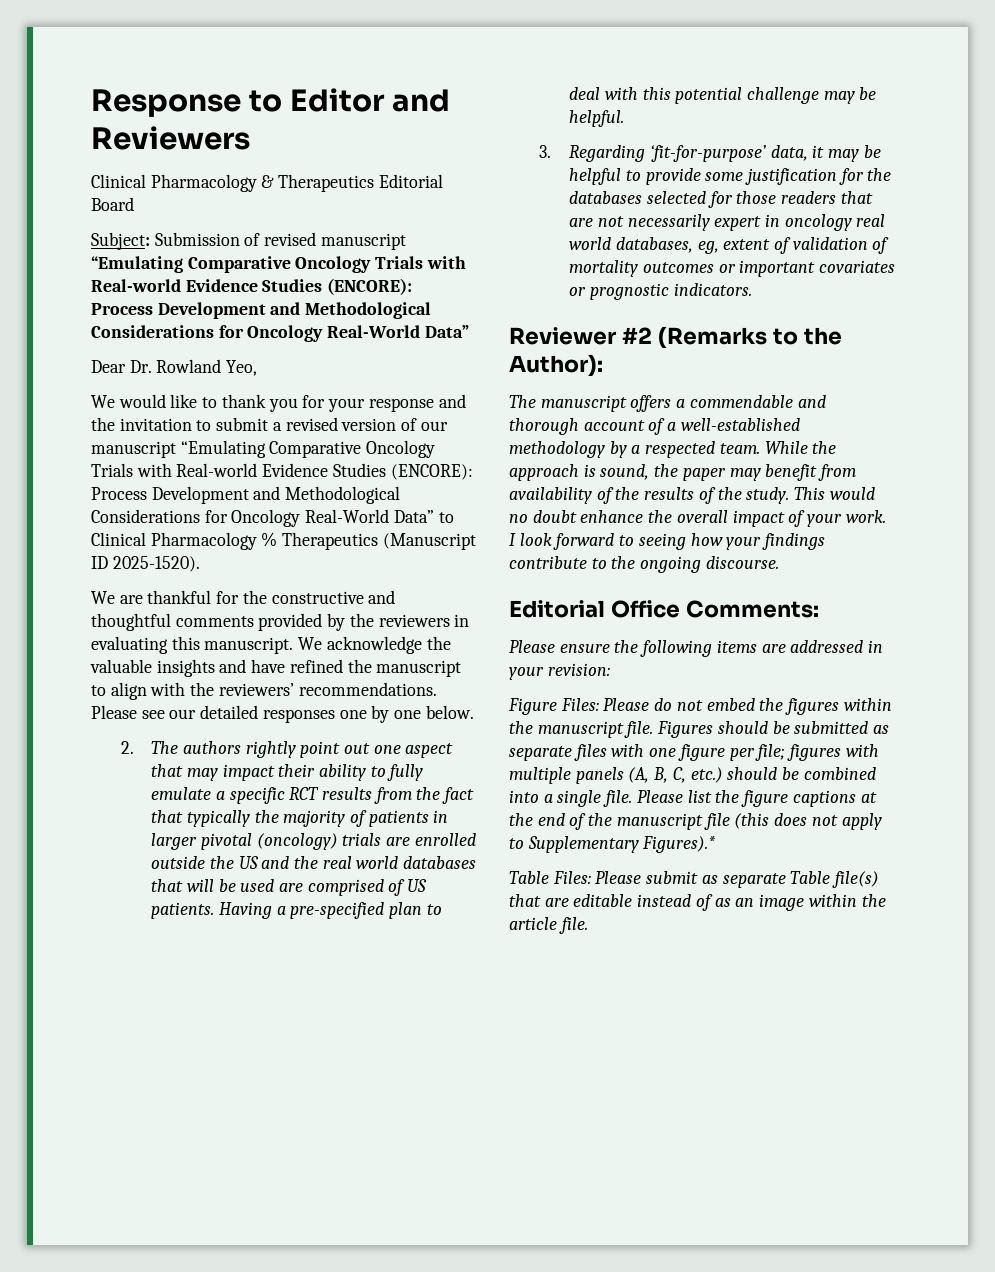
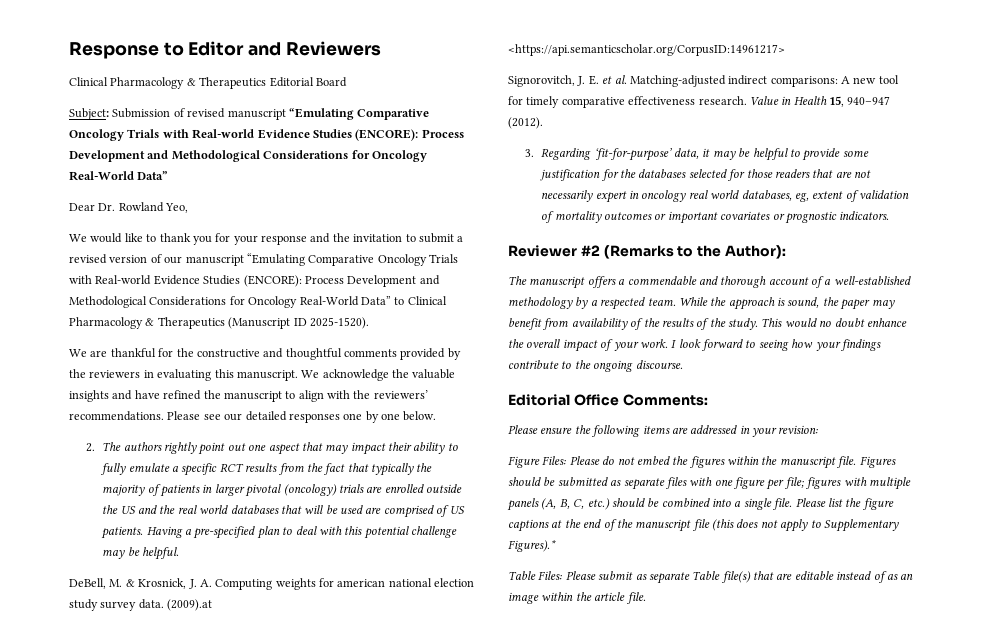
[261,532,278,547] % -> [145,318,155,326] &
(625, 118) none -> [69,578,475,590] [69,599,213,611] [508,44,785,56] [508,75,899,87] [508,96,891,108] [508,117,543,129] // DeBell, M. & Krosnick, J. A. Computing weights for american national election study survey data. (2009).at <https://api.semanticscholar.org/CorpusID:14961217> // Signorovitch, J. E. et al. Matching-adjusted indirect comparisons: A new tool for timely comparative effectiveness research. Value in Health 15, 940–947 (2012).

